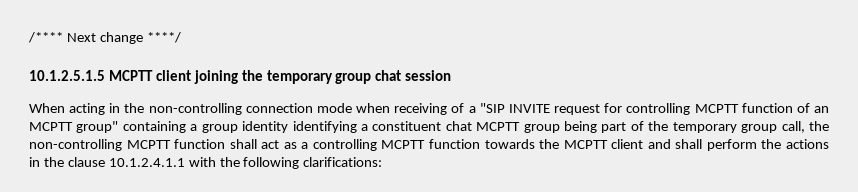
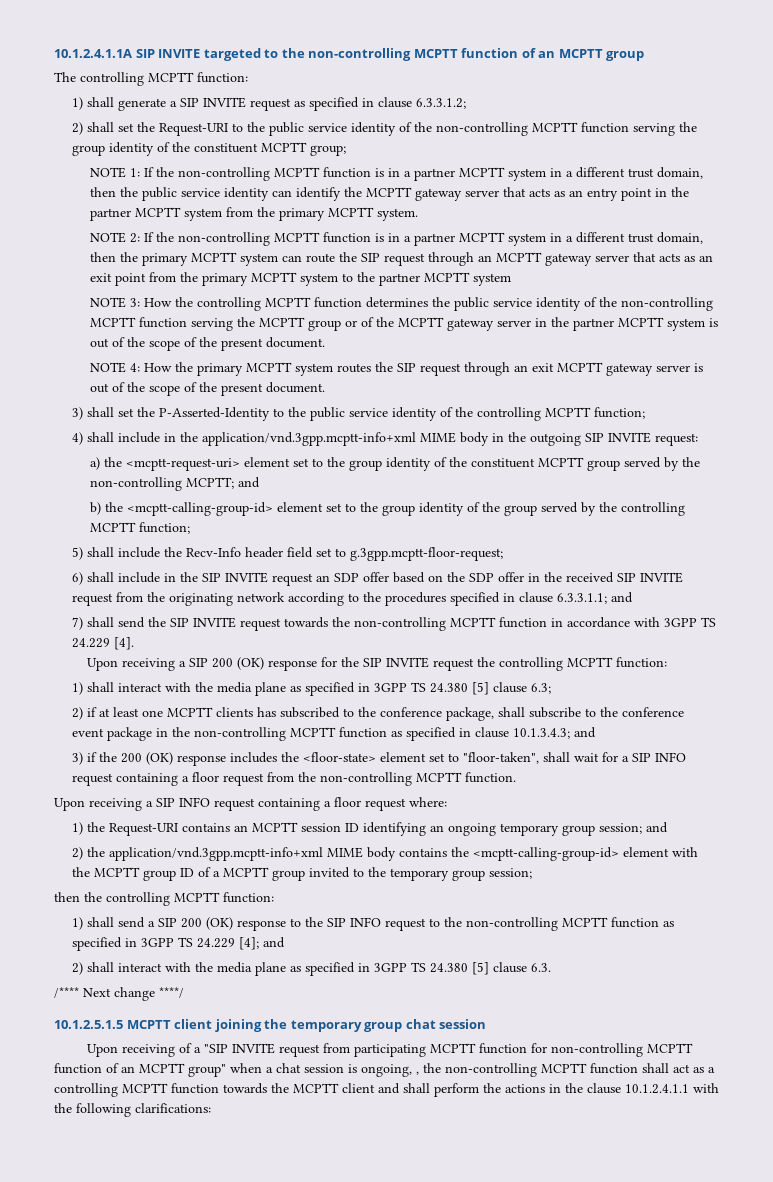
(28, 37) none -> [54,48,645,61] [54,72,248,86] [72,97,467,111] [72,122,698,136] [72,142,347,156] [90,167,704,181] [90,187,690,201] [90,207,419,221] [90,232,704,246] [90,252,714,266] [90,272,512,286] [90,297,714,311] [90,317,719,331] [90,337,326,351] [90,362,704,376] [90,382,326,396] [72,407,646,421] [72,432,699,446] [90,457,701,471] [90,477,261,491] [90,502,686,516] [90,522,191,534] [72,547,504,561] [72,572,684,586] [72,592,634,606] [72,617,717,631] [72,637,135,650] [86,657,667,671] [72,682,552,696] [72,707,685,721] [72,727,597,741] [72,752,687,766] [72,772,517,786] [54,797,447,811] [72,822,669,836] [72,847,699,861] [72,867,533,881] [54,892,274,906] [72,917,675,931] [72,937,286,951] [72,962,552,976] 10.1.2.4.1.1A SIP INVITE targeted to the non-controlling MCPTT function of an MCPTT group // The controlling MCPTT function: // 1) shall generate a SIP INVITE request as specified in clause 6.3.3.1.2; // 2) shall set the Request-URI to the public service identity of the non-controlling MCPTT function serving the group identity of the constituent MCPTT group; // NOTE 1: If the non-controlling MCPTT function is in a partner MCPTT system in a different trust domain, then the public service identity can identify the MCPTT gateway server that acts as an entry point in the partner MCPTT system from the primary MCPTT system. // NOTE 2: If the non-controlling MCPTT function is in a partner MCPTT system in a different trust domain, then the primary MCPTT system can route the SIP request through an MCPTT gateway server that acts as an exit point from the primary MCPTT system to the partner MCPTT system // NOTE 3: How the controlling MCPTT function determines the public service identity of the non-controlling MCPTT function serving the MCPTT group or of the MCPTT gateway server in the partner MCPTT system is out of the scope of the present document. // NOTE 4: How the primary MCPTT system routes the SIP request through an exit MCPTT gateway server is out of the scope of the present document. // 3) shall set the P-Asserted-Identity to the public service identity of the controlling MCPTT function; // 4) shall include in the application/vnd.3gpp.mcptt-info+xml MIME body in the outgoing SIP INVITE request: // a) the <mcptt-request-uri> element set to the group identity of the constituent MCPTT group served by the non-controlling MCPTT; and // b) the <mcptt-calling-group-id> element set to the group identity of the group served by the controlling MCPTT function; // 5) shall include the Recv-Info header field set to g.3gpp.mcptt-floor-request; // 6) shall include in the SIP INVITE request an SDP offer based on the SDP offer in the received SIP INVITE request from the originating network according to the procedures specified in clause 6.3.3.1.1; and // 7) shall send the SIP INVITE request towards the non-controlling MCPTT function in accordance with 3GPP TS 24.229 [4]. // Upon receiving a SIP 200 (OK) response for the SIP INVITE request the controlling MCPTT function: // 1) shall interact with the media plane as specified in 3GPP TS 24.380 [5] clause 6.3; // 2) if at least one MCPTT clients has subscribed to the conference package, shall subscribe to the conference event package in the non-controlling MCPTT function as specified in clause 10.1.3.4.3; and // 3) if the 200 (OK) response includes the <floor-state> element set to "floor-taken", shall wait for a SIP INFO request containing a floor request from the non-controlling MCPTT function. // Upon receiving a SIP INFO request containing a floor request where: // 1) the Request-URI contains an MCPTT session ID identifying an ongoing temporary group session; and // 2) the application/vnd.3gpp.mcptt-info+xml MIME body contains the <mcptt-calling-group-id> element with the MCPTT group ID of a MCPTT group invited to the temporary group session; // then the controlling MCPTT function: // 1) shall send a SIP 200 (OK) response to the SIP INFO request to the non-controlling MCPTT function as specified in 3GPP TS 24.229 [4]; and // 2) shall interact with the media plane as specified in 3GPP TS 24.380 [5] clause 6.3. //
[29,103,391,115] When acting in the non-controlling connection mode when -> [86,1044,118,1057] Upon
[604,103,691,115] for controlling -> [322,1043,643,1057] from participating MCPTT function for non-controlling
[122,121,805,133] containing a group identity identifying a constituent chat MCPTT group being part of the temporary group call, -> [230,1063,419,1077] when a chat session is ongoing, ,

